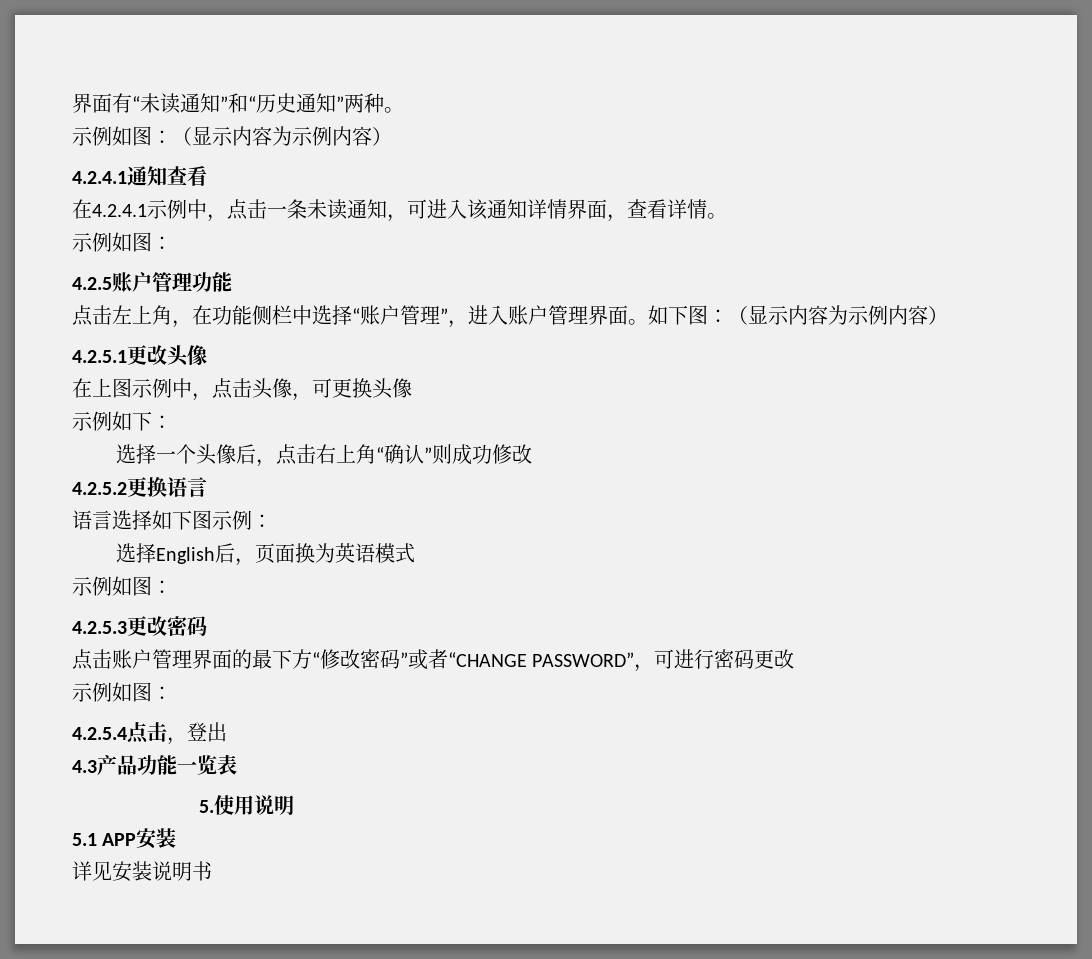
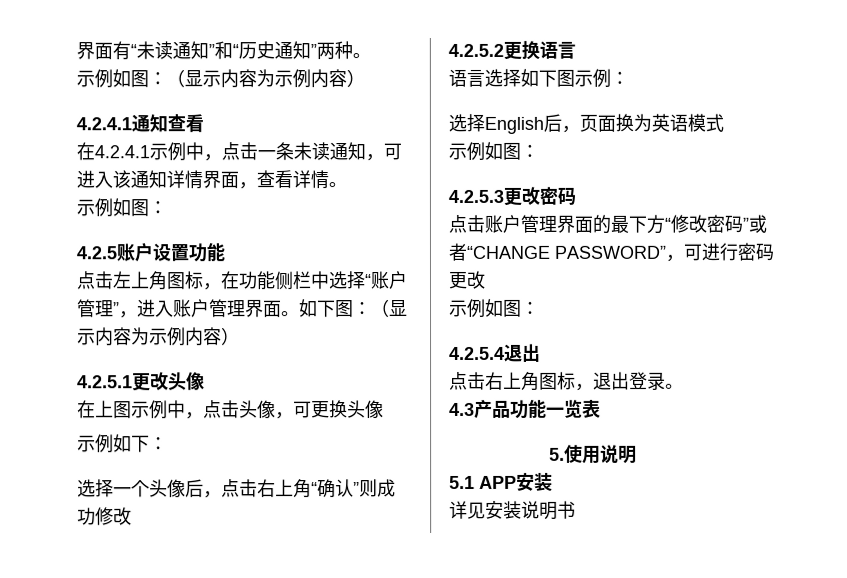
[152,272,192,292] 管理 -> [152,243,189,262] 设置
(172, 315) none -> [166,271,204,290] 图标
[127,722,227,745] 点击，登出 -> [504,343,541,362] [449,371,684,391] 退出 // 点击右上角图标，退出登录。

